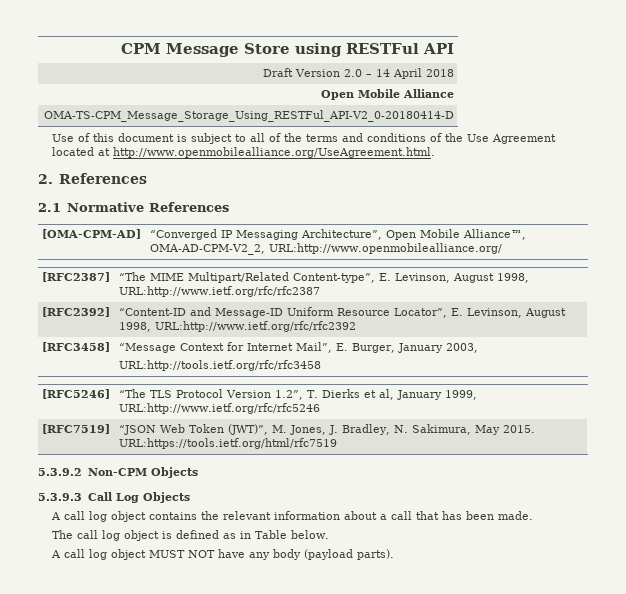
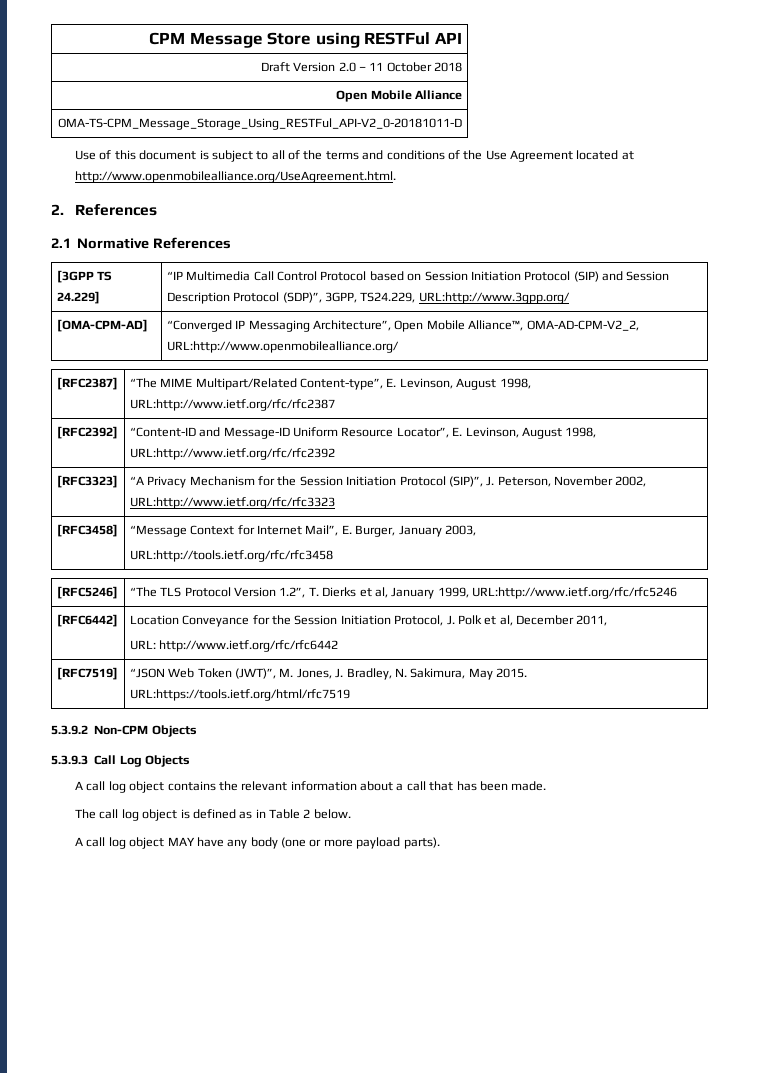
[375,68,422,79] 14 April -> [369,62,432,72] 11 October
[43,110,454,122] OMA-TS-CPM_Message_Storage_Using_RESTFul_API-V2_0-20180414-D -> [58,118,463,130] OMA-TS-CPM_Message_Storage_Using_RESTFul_API-V2_0-20181011-D
(229, 207) none -> [56,270,113,283] [56,291,100,304] [166,271,670,282] [166,292,570,304] // [3GPP TS 24.229] | “IP Multimedia Call Control Protocol based on Session Initiation Protocol (SIP) and Session Description Protocol (SDP)”, 3GPP, TS24.229, URL:http://www.3gpp.org/
(357, 326) none -> [56,475,118,488] [129,476,647,488] [129,497,335,509] // [RFC3323] | “A Privacy Mechanism for the Session Initiation Protocol (SIP)”, J. Peterson, November 2002, URL:http://www.ietf.org/rfc/rfc3323
(321, 408) none -> [56,614,118,627] [129,615,608,627] [129,640,339,652] // [RFC6442] | Location Conveyance for the Session Initiation Protocol, J. Polk et al, December 2011, // URL: http://www.ietf.org/rfc/rfc6442
(287, 534) none -> [303,809,311,818] 2
[148,550,215,558] MUST NOT -> [167,837,195,846] MAY
[303,549,353,560] (payload -> [281,837,401,849] (one or more payload

